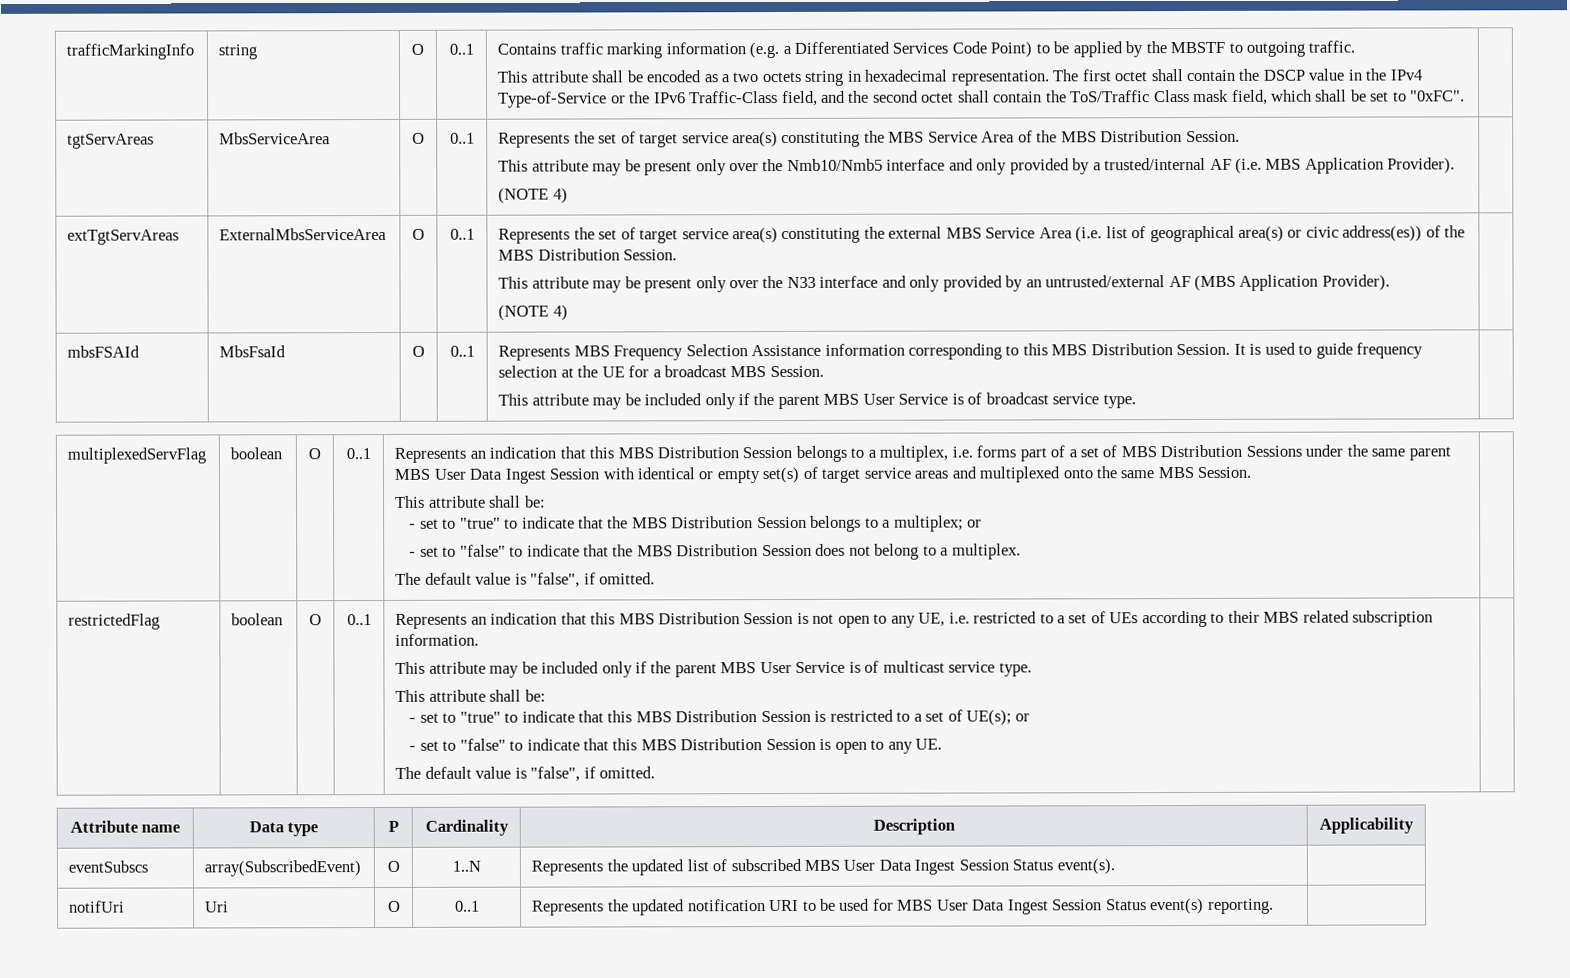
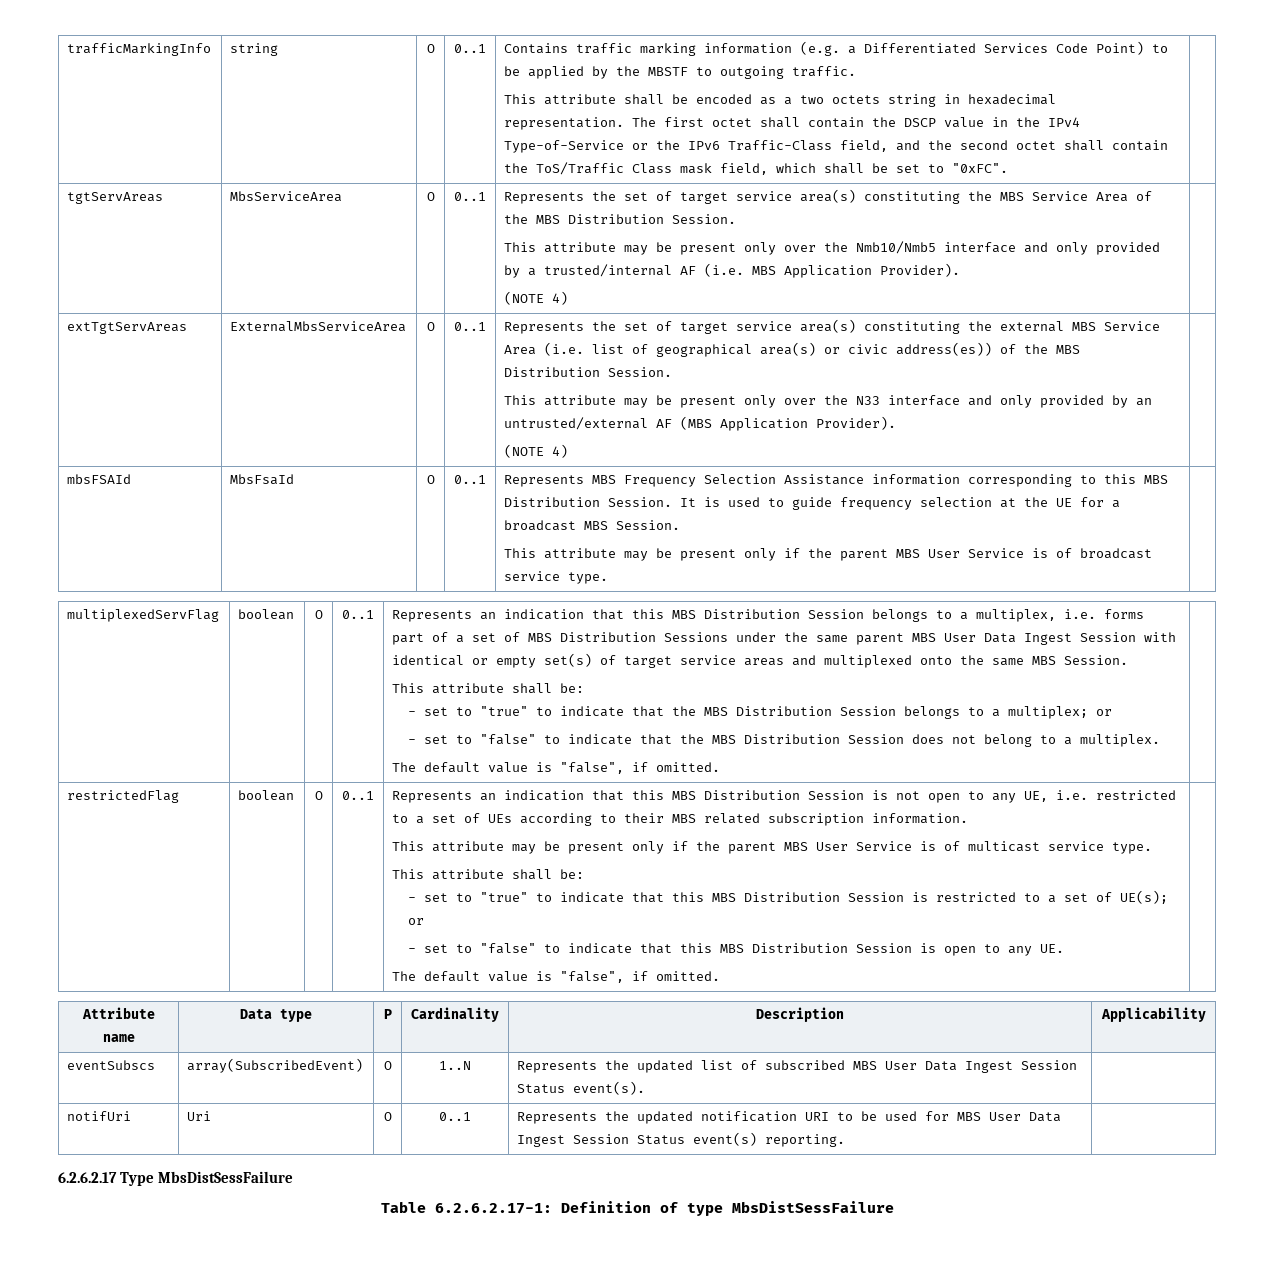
[644,393,703,406] included -> [680,549,737,561] present
[541,661,600,674] included -> [568,842,625,854] present
(1274, 906) none -> [58,1171,294,1186] [380,1201,894,1216] // 6.2.6.2.17 Type MbsDistSessFailure // Table 6.2.6.2.17-1: Definition of type MbsDistSessFailure

